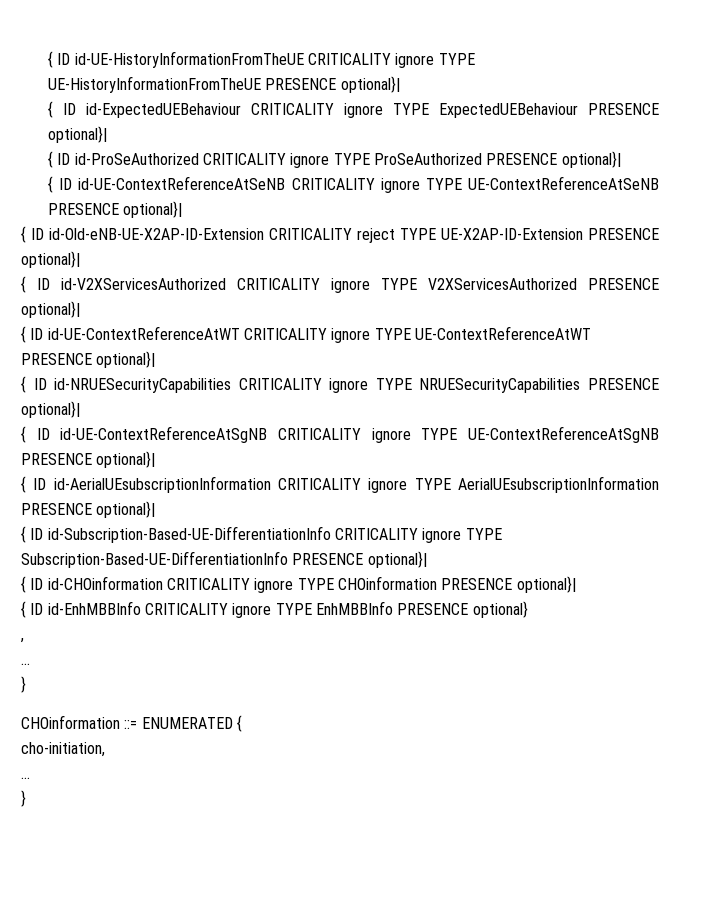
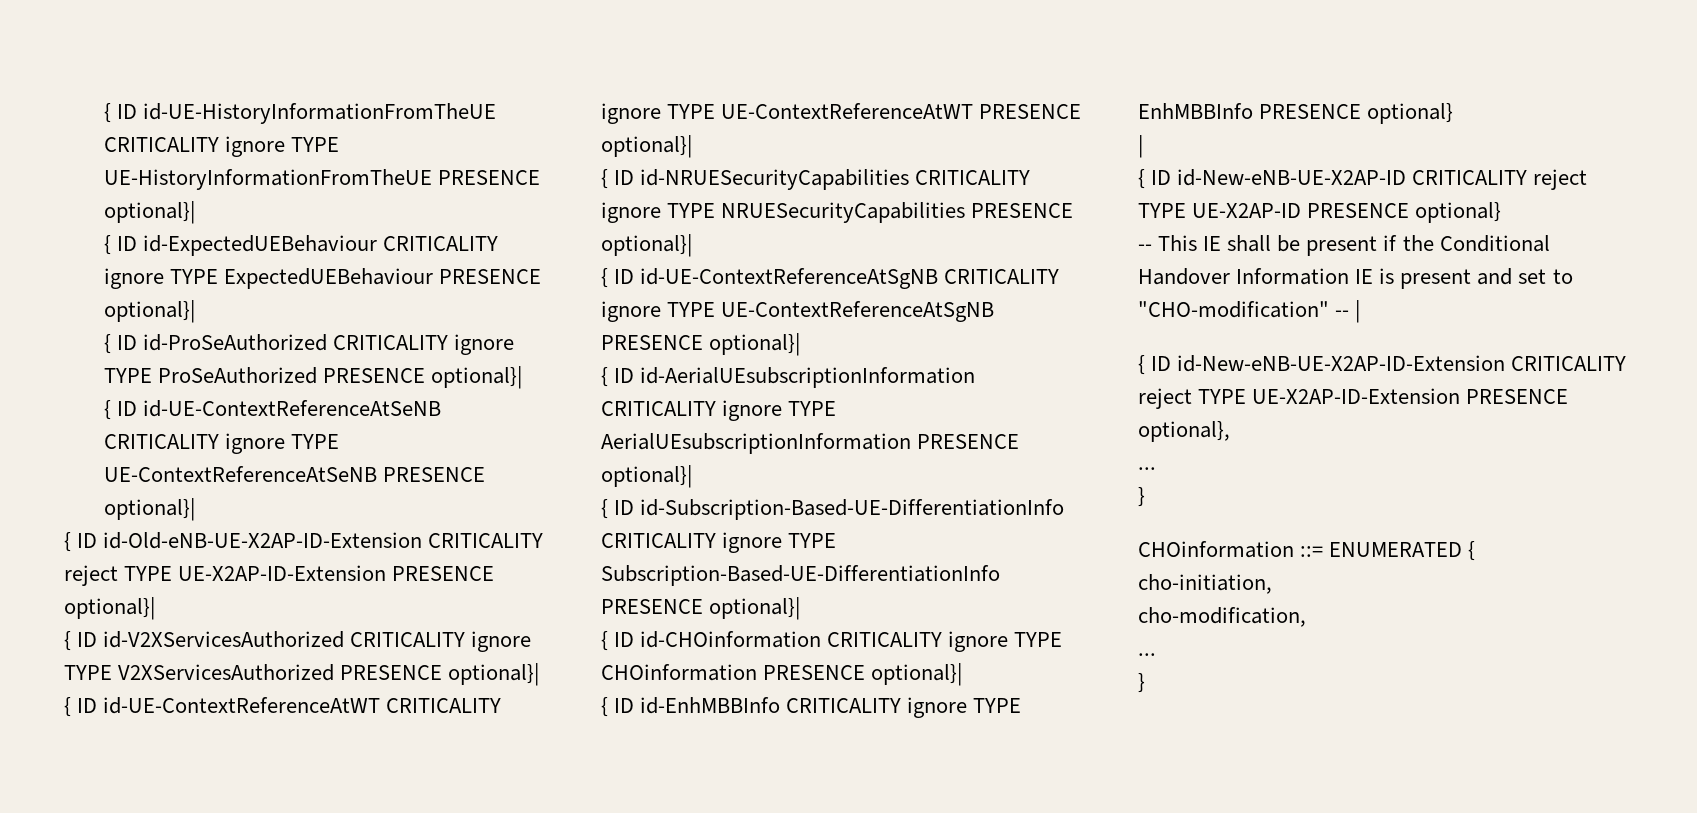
[20,638,24,643] , -> [1138,135,1143,158] [1138,169,1588,190] [1138,202,1502,223] [1138,235,1550,256] [1138,268,1573,289] [1138,300,1361,323] [1138,355,1627,375] [1138,388,1569,409] [1138,421,1230,442] | // { ID id-New-eNB-UE-X2AP-ID CRITICALITY reject TYPE UE-X2AP-ID PRESENCE optional} // -- This IE shall be present if the Conditional Handover Information IE is present and set to "CHO-modification" -- | // { ID id-New-eNB-UE-X2AP-ID-Extension CRITICALITY reject TYPE UE-X2AP-ID-Extension PRESENCE optional},
(105, 749) none -> [1138,607,1306,627] // cho-modification,

